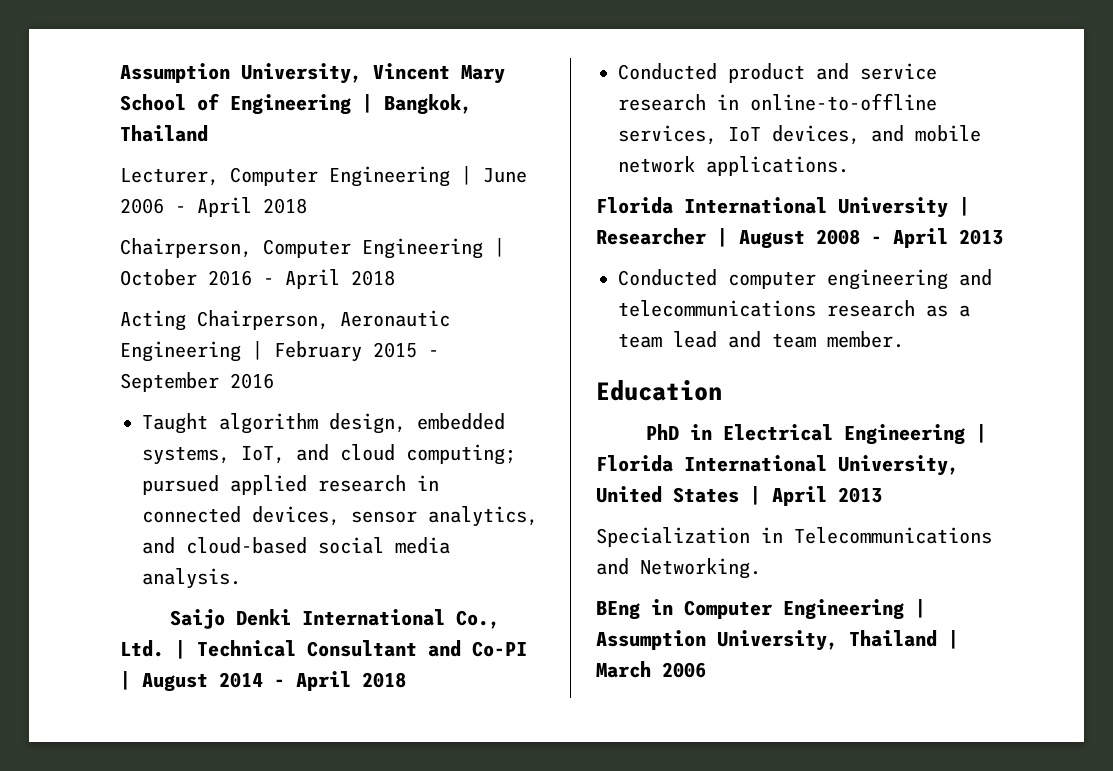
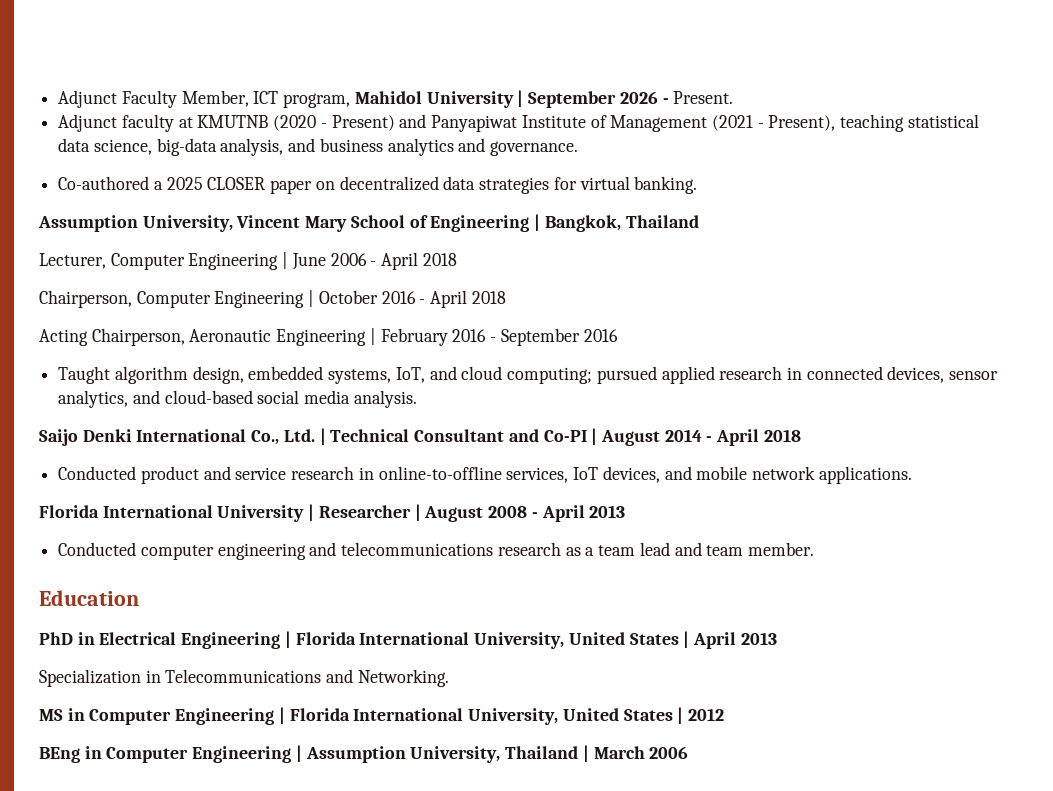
(120, 73) none -> [58,90,734,108] [58,114,979,132] [58,138,579,156] [58,176,698,194] Adjunct Faculty Member, ICT program, Mahidol University | September 2026 - Present. // Adjunct faculty at KMUTNB (2020 - Present) and Panyapiwat Institute of Management (2021 - Present), teaching statistical data science, big-data analysis, and business analytics and governance. // Co-authored a 2025 CLOSER paper on decentralized data strategies for virtual banking. //
[373,342,417,358] 2015 -> [452,329,487,342] 2016
(761, 568) none -> [39,707,724,725] // MS in Computer Engineering | Florida International University, United States | 2012

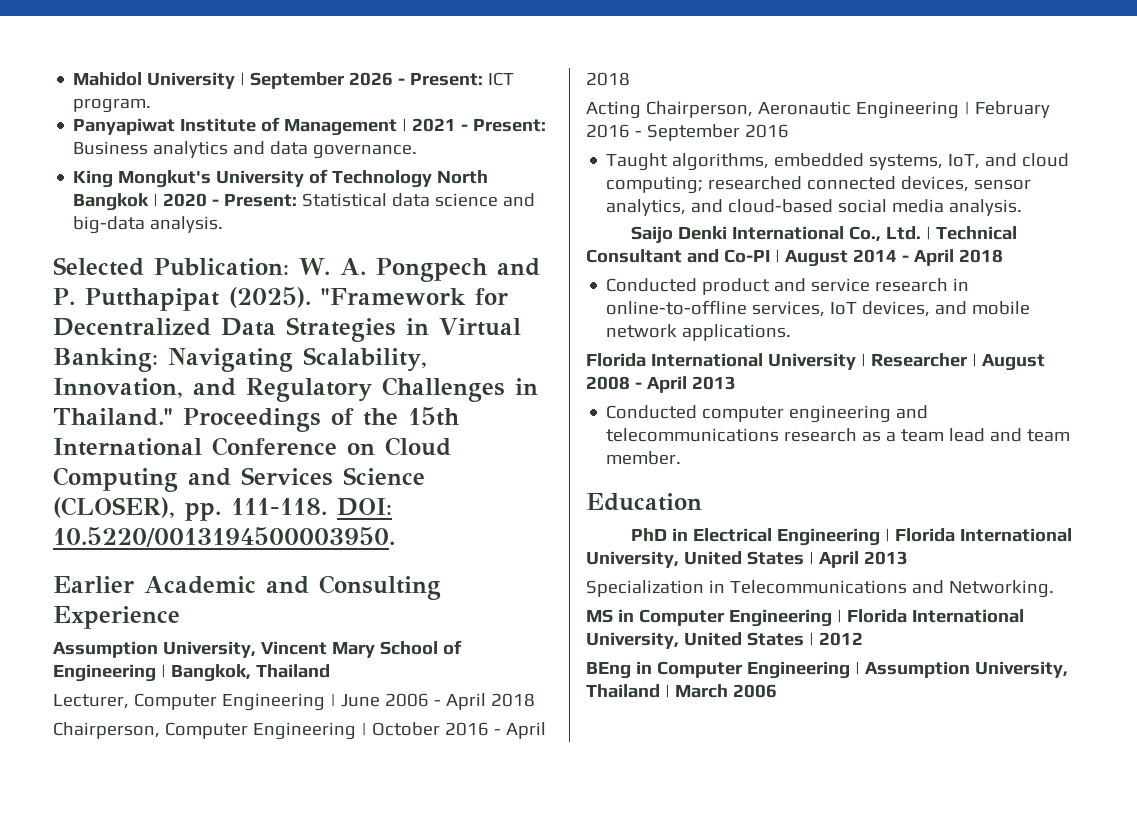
[58,90,351,108] Adjunct Faculty Member, ICT program, -> (73, 79) none
[673,91,734,104] [58,114,979,132] [58,138,383,156] Present. // Adjunct faculty at KMUTNB (2020 - Present) and Panyapiwat Institute of Management (2021 - Present), teaching statistical data science, big-data analysis, and business -> [410,72,515,86] [73,98,152,113] [73,117,547,136] [73,141,149,155] Present: ICT program. // Panyapiwat Institute of Management | 2021 - Present: Business
(486, 145) none -> [270,141,309,155] data
[58,176,698,194] Co-authored a 2025 CLOSER paper on decentralized data strategies for virtual banking. -> [73,169,489,188] [73,193,536,211] [73,216,224,234] [53,257,540,282] [53,287,508,311] [53,317,521,342] [53,347,427,372] [53,377,538,402] [53,407,459,432] [53,437,451,456] [53,467,425,492] [53,497,392,521] [53,527,395,547] [53,575,441,600] [53,606,180,629] King Mongkut's University of Technology North Bangkok | 2020 - Present: Statistical data science and big-data analysis. // Selected Publication: W. A. Pongpech and P. Putthapipat (2025). "Framework for Decentralized Data Strategies in Virtual Banking: Navigating Scalability, Innovation, and Regulatory Challenges in Thailand." Proceedings of the 15th International Conference on Cloud Computing and Services Science (CLOSER), pp. 111-118. DOI: 10.5220/0013194500003950. // Earlier Academic and Consulting Experience
[114,366,244,384] algorithm design, -> [672,153,770,171] algorithms,
[596,366,802,384] pursued applied research in -> [708,176,803,190] researched

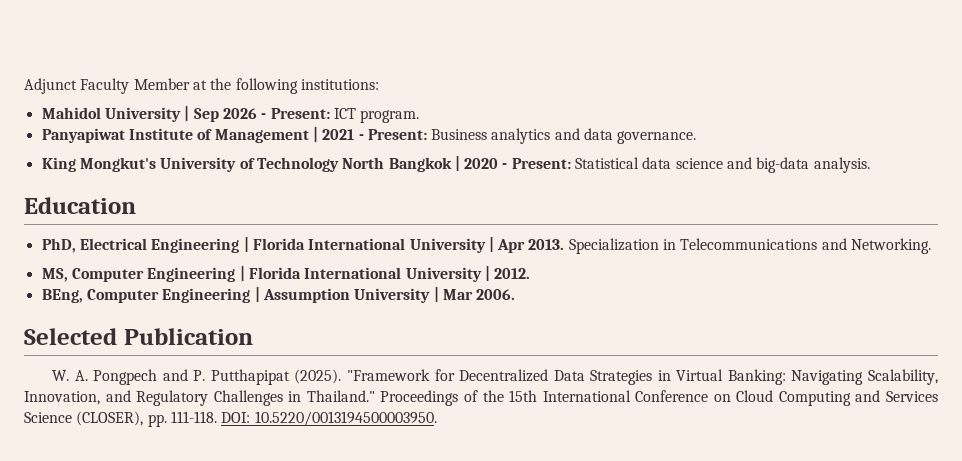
(73, 79) none -> [24,78,379,94] Adjunct Faculty Member at the following institutions: //
[250,72,346,89] September -> [193,108,219,122] Sep
(224, 224) none -> [24,197,136,214] [41,237,932,254] [41,266,531,282] [41,287,516,303] // Education // PhD, Electrical Engineering | Florida International University | Apr 2013. Specialization in Telecommunications and Networking. // MS, Computer Engineering | Florida International University | 2012. // BEng, Computer Engineering | Assumption University | Mar 2006.
[154,258,289,276] Publication: -> [123,328,253,345] Publication //
[53,575,441,600] [53,606,180,629] [53,640,462,658] [53,664,330,682] [53,693,535,711] [53,722,546,740] [586,72,630,86] [586,101,1050,119] [586,124,789,141] [606,153,1070,171] [606,176,1032,194] [606,199,1023,216] [631,226,1018,244] [586,249,1003,267] [606,278,970,295] [606,300,1031,317] [606,324,792,341] [586,353,1045,371] [586,376,736,393] [606,405,929,423] [606,428,1071,442] [606,451,682,465] [586,493,702,511] [631,528,1073,546] [586,551,908,568] [586,580,1054,598] [586,609,1024,627] [586,632,863,649] [586,661,1068,679] [586,684,777,698] // Earlier Academic and Consulting Experience // Assumption University, Vincent Mary School of Engineering | Bangkok, Thailand // Lecturer, Computer Engineering | June 2006 - April 2018 // Chairperson, Computer Engineering | October 2016 - April 2018 // Acting Chairperson, Aeronautic Engineering | February 2016 - September 2016 // Taught algorithms, embedded systems, IoT, and cloud computing; researched connected devices, sensor analytics, and cloud-based social media analysis. // Saijo Denki International Co., Ltd. | Technical Consultant and Co-PI | August 2014 - April 2018 // Conducted product and service research in online-to-offline services, IoT devices, and mobile network applications. // Florida International University | Researcher | August 2008 - April 2013 // Conducted computer engineering and telecommunications research as a team lead and team member. // Education // PhD in Electrical Engineering | Florida International University, United States | April 2013 // Specialization in Telecommunications and Networking. // MS in Computer Engineering | Florida International University, United States | 2012 // BEng in Computer Engineering | Assumption University, Thailand | March 2006 -> (437, 418) none

